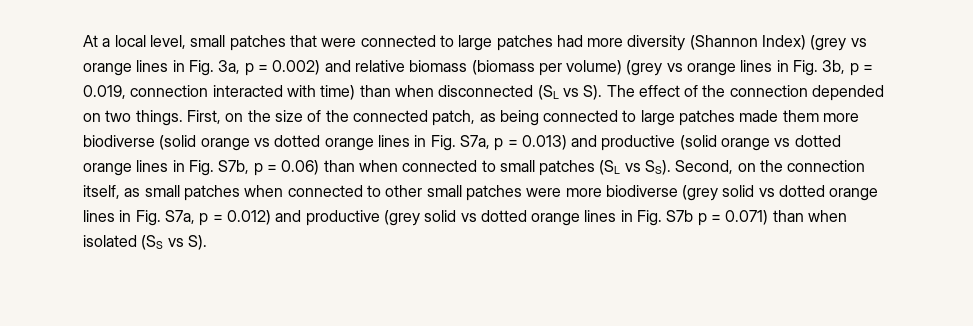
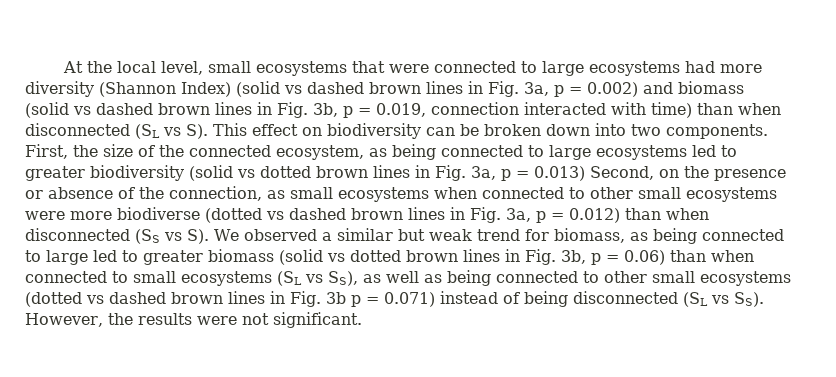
[102,38,111,47] a -> [87,61,113,73] the
[229,35,286,51] patches -> [256,61,348,76] ecosystems
[496,35,553,51] patches -> [589,61,681,76] ecosystems
[810,35,867,51] [83,63,132,76] (grey vs orange -> [236,81,421,97] (solid vs dashed brown
[354,60,737,76] relative biomass (biomass per volume) (grey vs orange -> [678,81,744,94] [25,102,210,118] biomass (solid vs dashed brown
[606,85,885,101] [83,110,244,126] The effect of the connection depended on two things. First, on -> [213,123,768,139] [25,144,68,159] This effect on biodiversity can be broken down into two components. First,
[432,110,860,126] [83,135,490,151] patch, as being connected to large patches made them more biodiverse (solid orange vs dotted orange lines in Fig. S7a, -> [276,144,737,160] [25,165,496,181] ecosystem, as being connected to large ecosystems led to greater biodiversity (solid vs dotted brown lines in Fig. 3a,
[571,135,841,151] [83,160,250,176] and productive (solid orange vs dotted orange lines in Fig. S7b, -> [590,166,786,181] [25,186,777,202] [25,207,709,223] [25,228,784,244] [25,249,586,265] Second, on the presence or absence of the connection, as small ecosystems when connected to other small ecosystems were more biodiverse (dotted vs dashed brown lines in Fig. 3a, p = 0.012) than when disconnected (SS vs S). We observed a similar but weak trend for biomass, as being connected to large led to greater biomass (solid vs dotted brown lines in Fig. 3b,
[539,160,866,176] [83,185,879,201] [83,210,848,226] [83,235,207,250] patches (SL vs SS). Second, on the connection itself, as small patches when connected to other small patches were more biodiverse (grey solid vs dotted orange lines in Fig. S7a, p = 0.012) and productive (grey solid vs dotted orange lines in Fig. S7b p = 0.071) than when isolated (SS vs S). -> [181,270,791,286] [25,291,764,307] [25,312,362,328] ecosystems (SL vs SS), as well as being connected to other small ecosystems (dotted vs dashed brown lines in Fig. 3b p = 0.071) instead of being disconnected (SL vs SS). However, the results were not significant.

